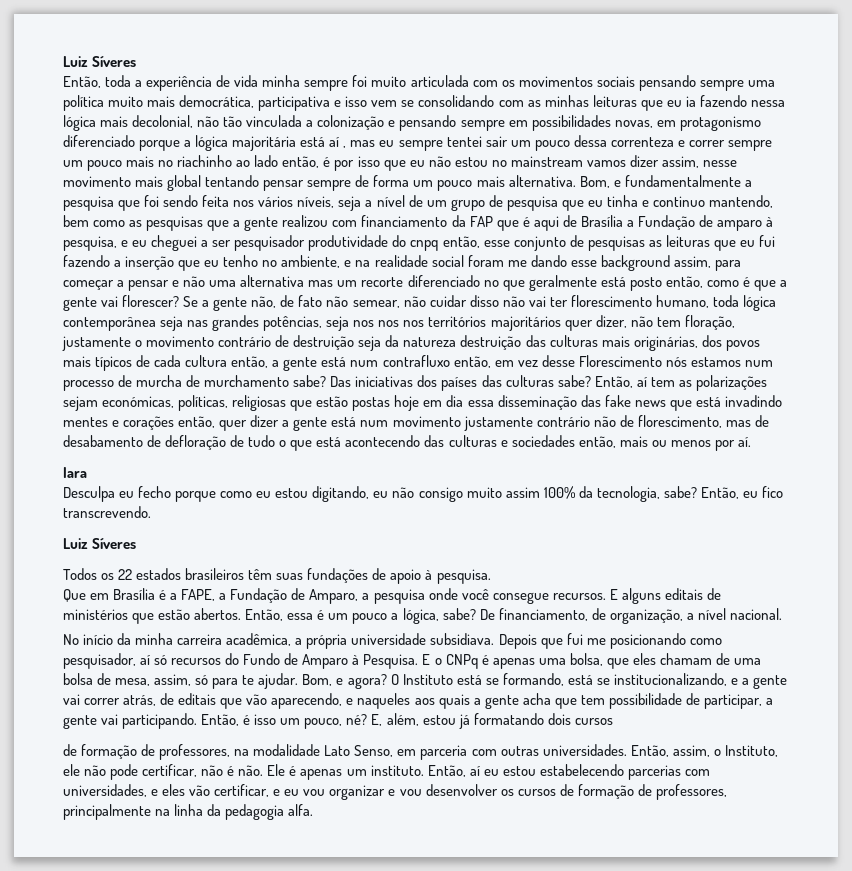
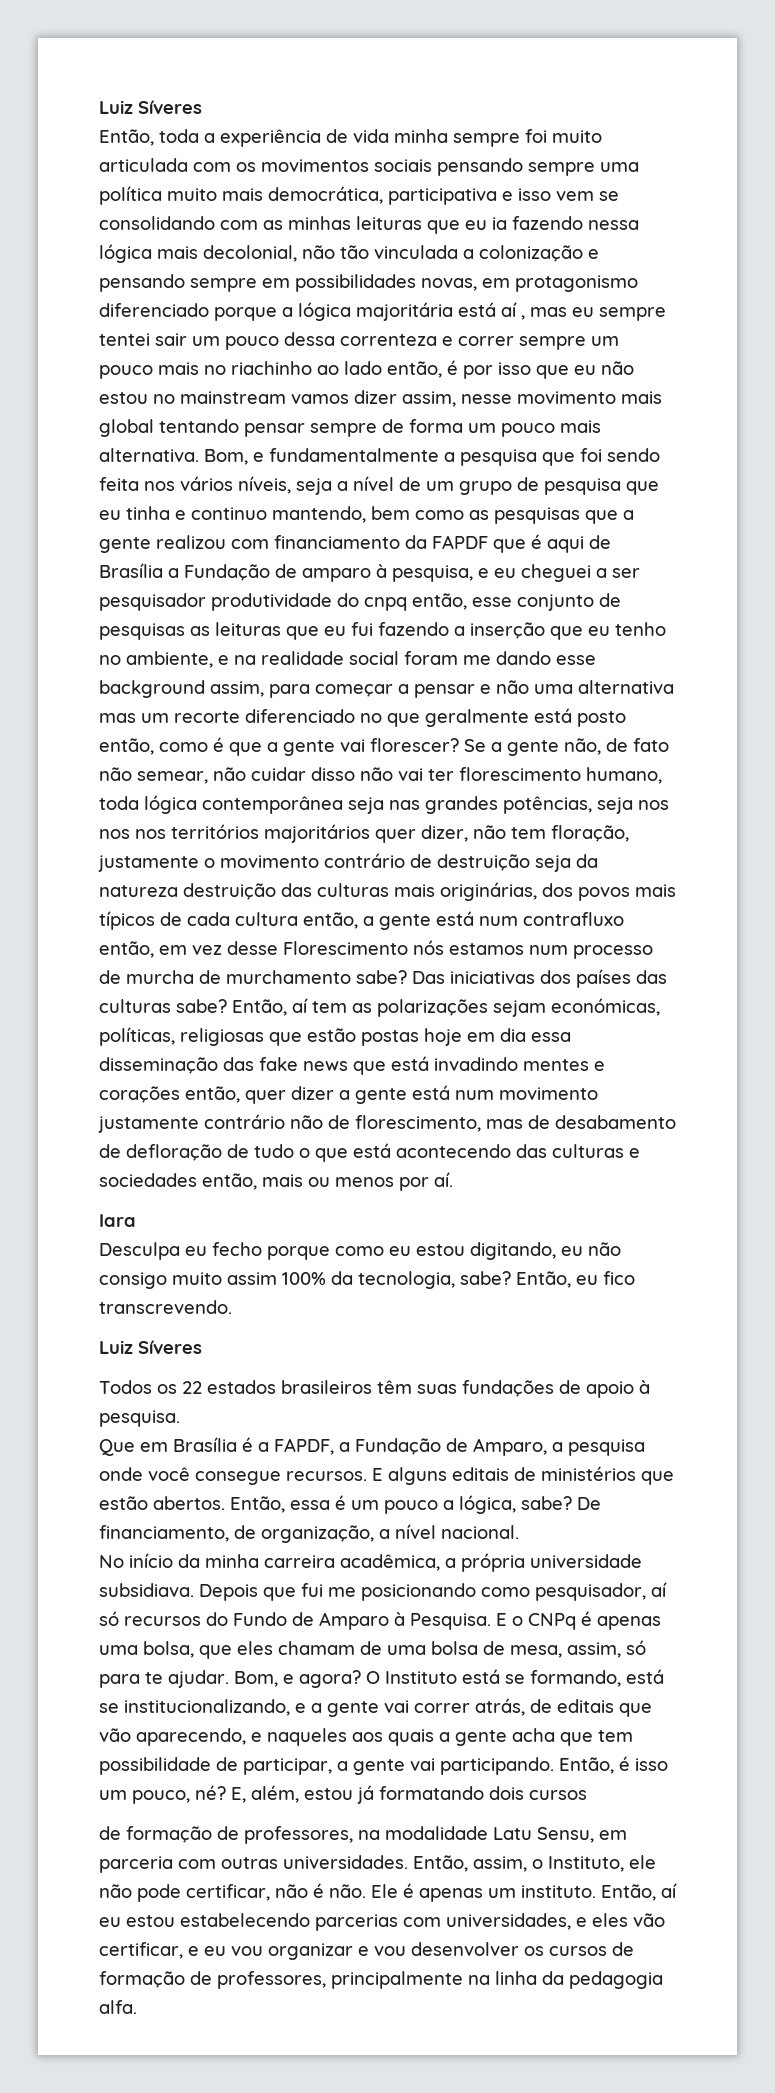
[469,216,493,227] FAP -> [432,535,488,549] FAPDF
[181,589,216,601] FAPE, -> [274,1438,334,1455] FAPDF,
[324,745,394,757] Lato Senso, -> [493,1827,594,1843] Latu Sensu,

